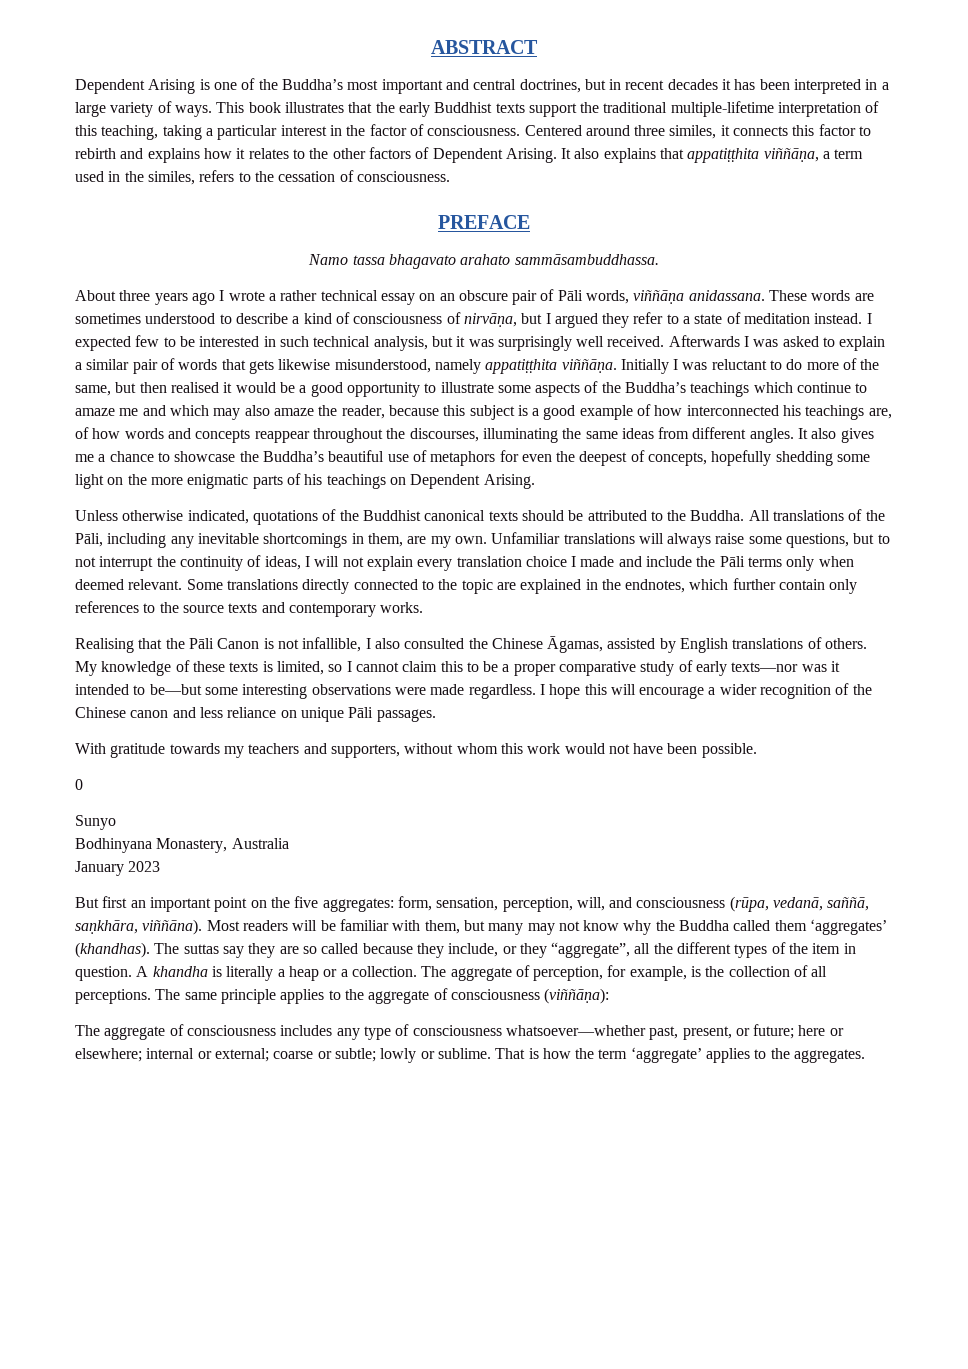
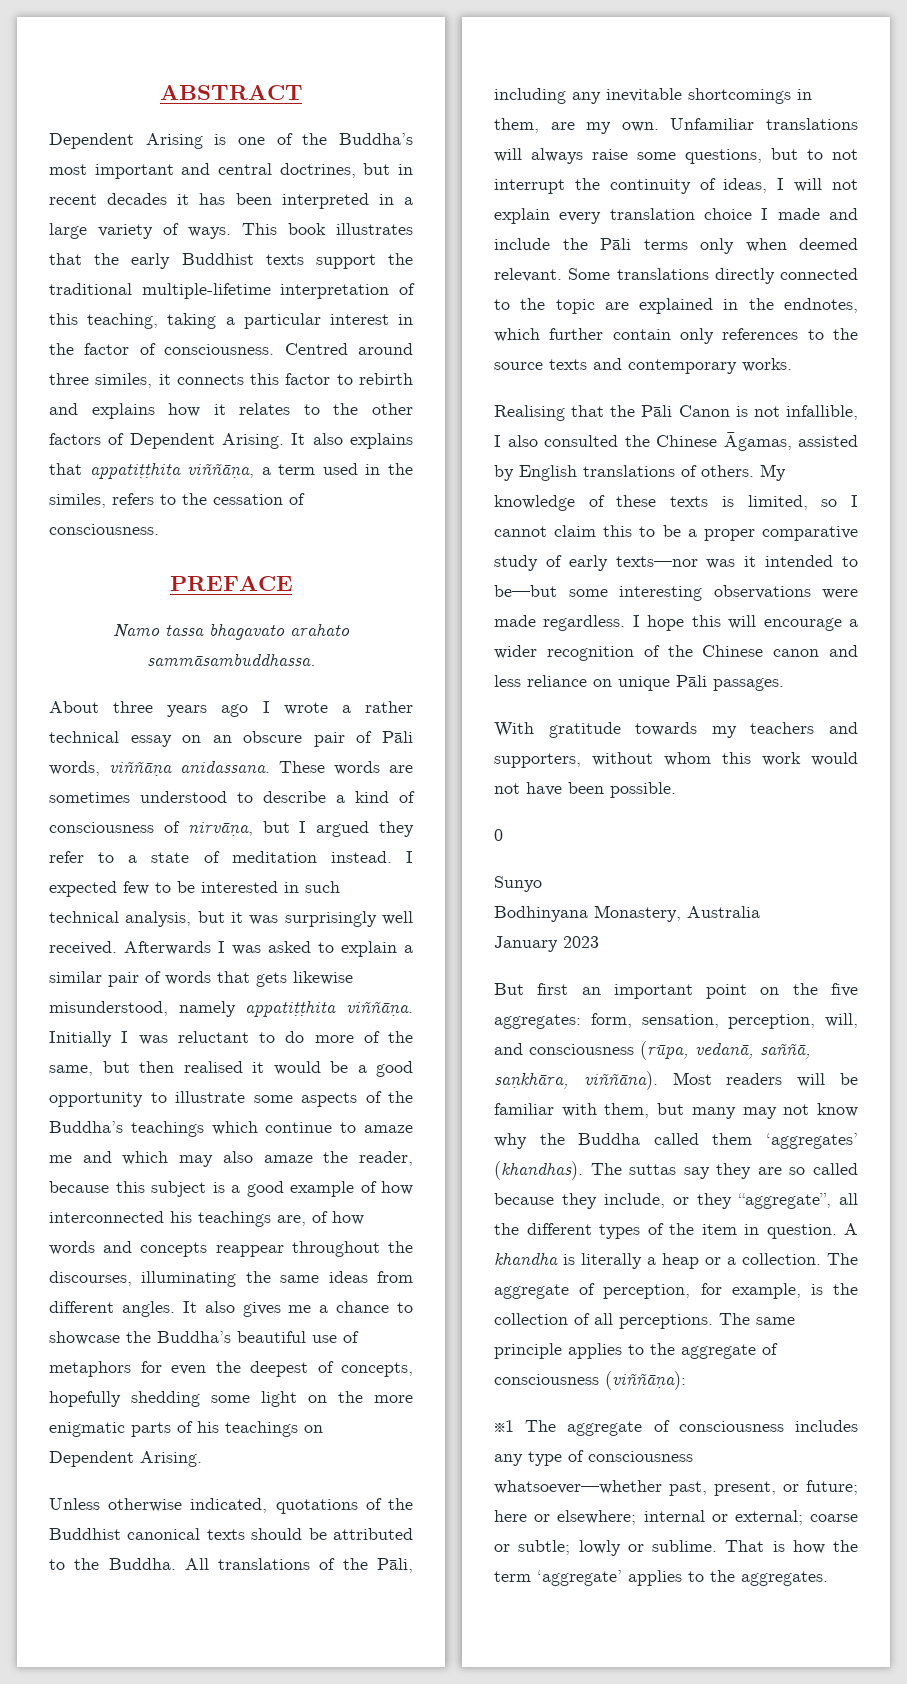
[524,125,582,136] Centered -> [284,343,348,355] Centred
(610, 996) none -> [494,1420,514,1432] ※1

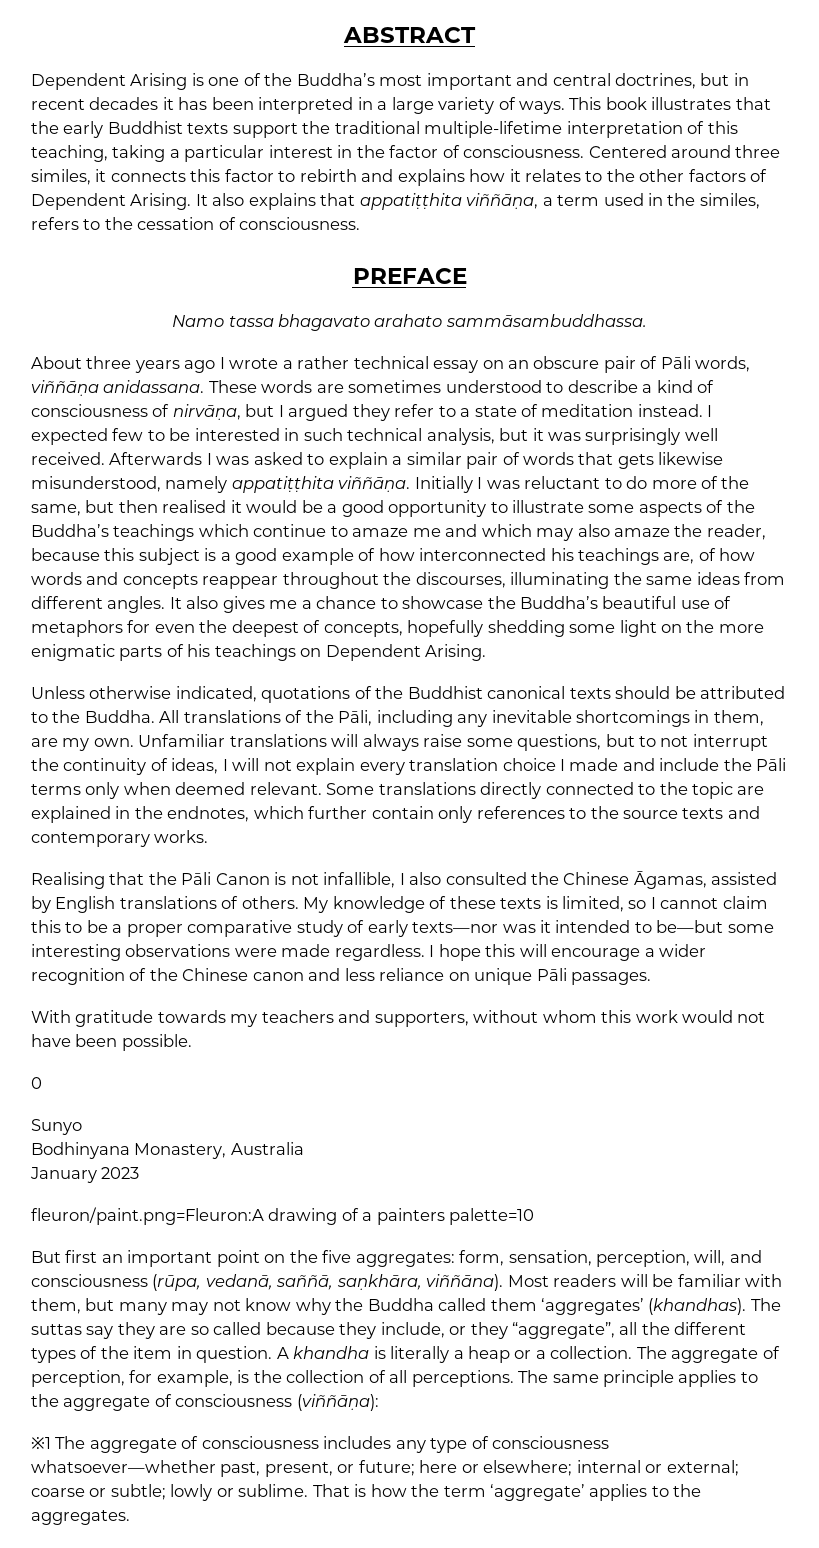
[284,343,348,355] Centred -> [588,145,667,158] Centered
(599, 942) none -> [31,1207,535,1225] // fleuron/paint.png=Fleuron:A drawing of a painters palette=10

